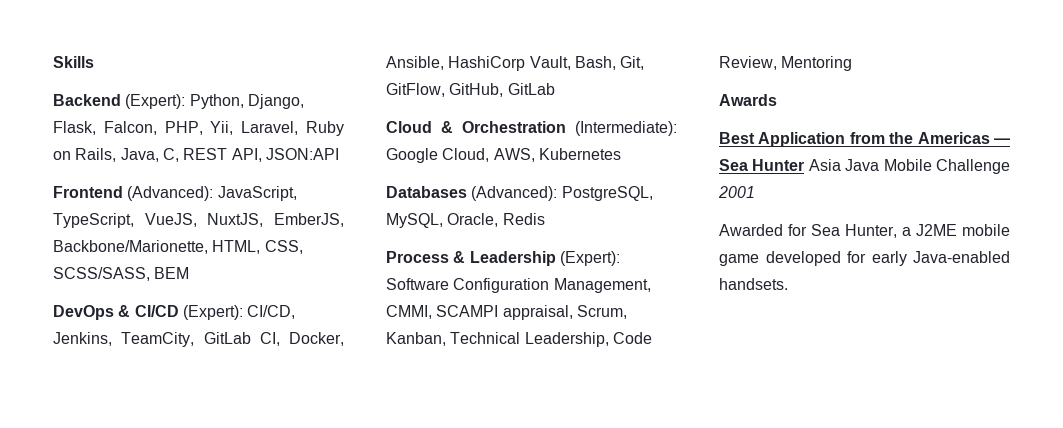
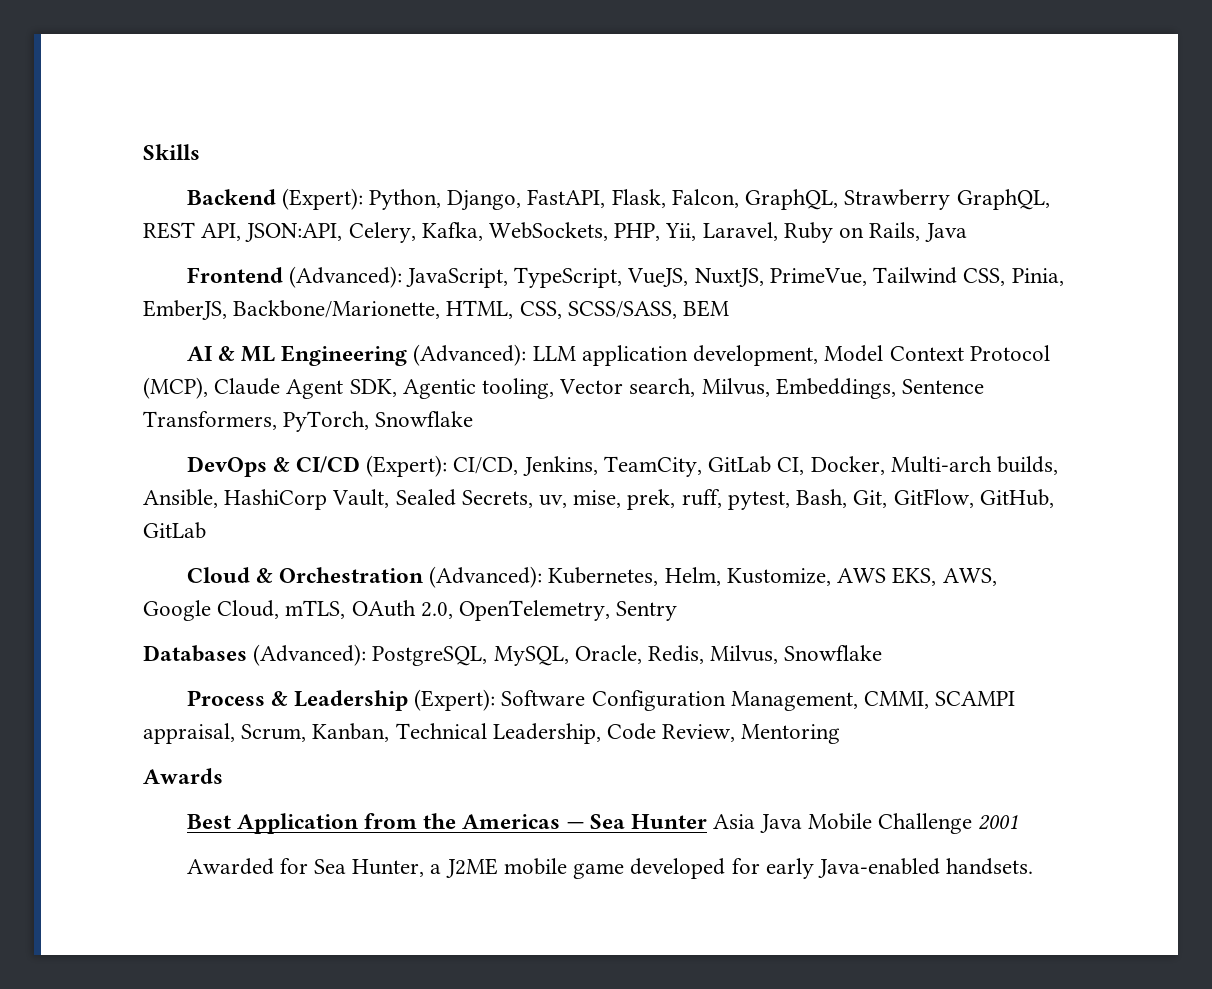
(304, 101) none -> [527,189,606,208] FastAPI,
(157, 128) none -> [745,189,1050,210] [143,222,609,243] GraphQL, Strawberry GraphQL, REST API, JSON:API, Celery, Kafka, WebSockets,
[120,148,339,162] Java, C, REST API, JSON:API -> [924,223,967,242] Java
(264, 220) none -> [769,267,1064,286] PrimeVue, Tailwind CSS, Pinia,
(190, 273) none -> [186,344,1050,366] [143,377,985,399] [143,411,474,432] // AI & ML Engineering (Advanced): LLM application development, Model Context Protocol (MCP), Claude Agent SDK, Agentic tooling, Vector search, Milvus, Embeddings, Sentence Transformers, PyTorch, Snowflake
(344, 339) none -> [890,456,1058,475] Multi-arch builds,
(571, 63) none -> [395,489,790,510] Sealed Secrets, uv, mise, prek, ruff, pytest,
[575,121,677,136] [386,148,621,163] (Intermediate): Google Cloud, AWS, Kubernetes -> [429,566,997,588] [143,600,678,621] (Advanced): Kubernetes, Helm, Kustomize, AWS EKS, AWS, Google Cloud, mTLS, OAuth 2.0, OpenTelemetry, Sentry
[502,213,545,225] Redis -> [648,645,883,664] Redis, Milvus, Snowflake

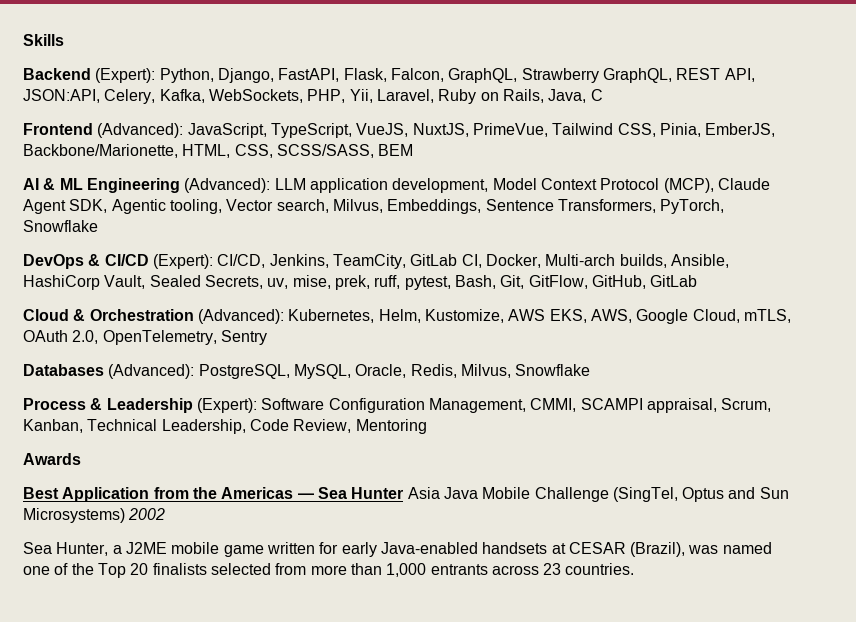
[924,223,967,242] Java -> [548,89,603,103] Java, C
[978,814,1019,830] [186,858,308,875] 2001 // Awarded for -> [612,487,789,502] [23,508,166,523] (SingTel, Optus and Sun Microsystems) 2002 //
[630,858,726,879] developed -> [266,542,315,554] written
[946,858,1034,875] handsets. -> [482,542,772,557] [23,563,635,578] handsets at CESAR (Brazil), was named one of the Top 20 finalists selected from more than 1,000 entrants across 23 countries.

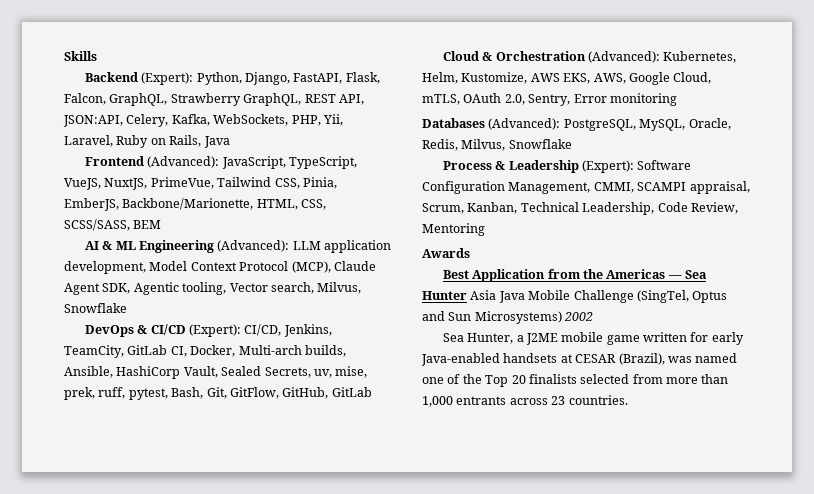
[548,89,603,103] Java, C -> [203,136,230,148] Java
[387,199,725,214] Embeddings, Sentence Transformers, PyTorch, -> (362, 288) none
[102,330,267,345] OpenTelemetry, Sentry -> [528,93,677,106] Sentry, Error monitoring

